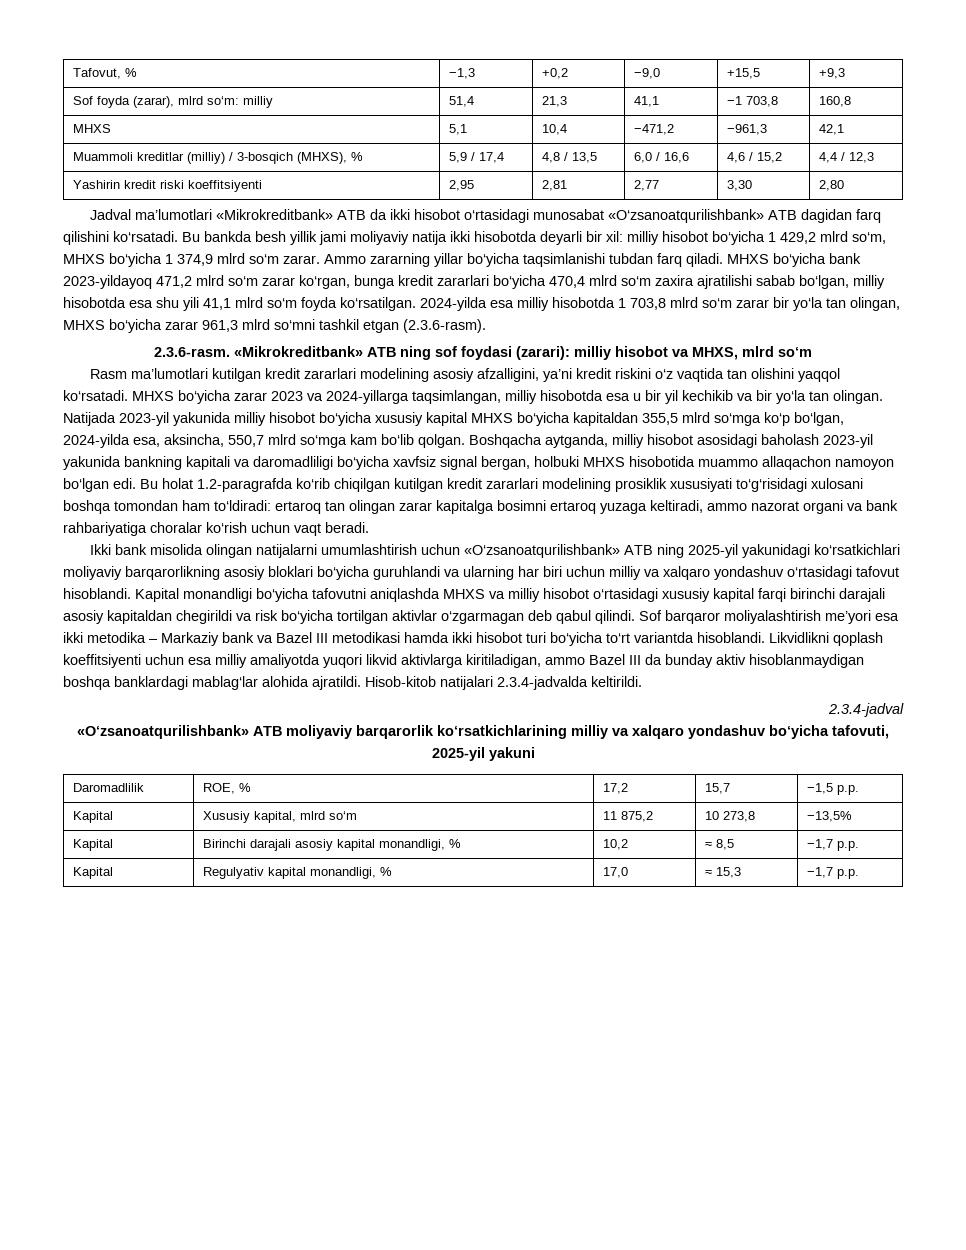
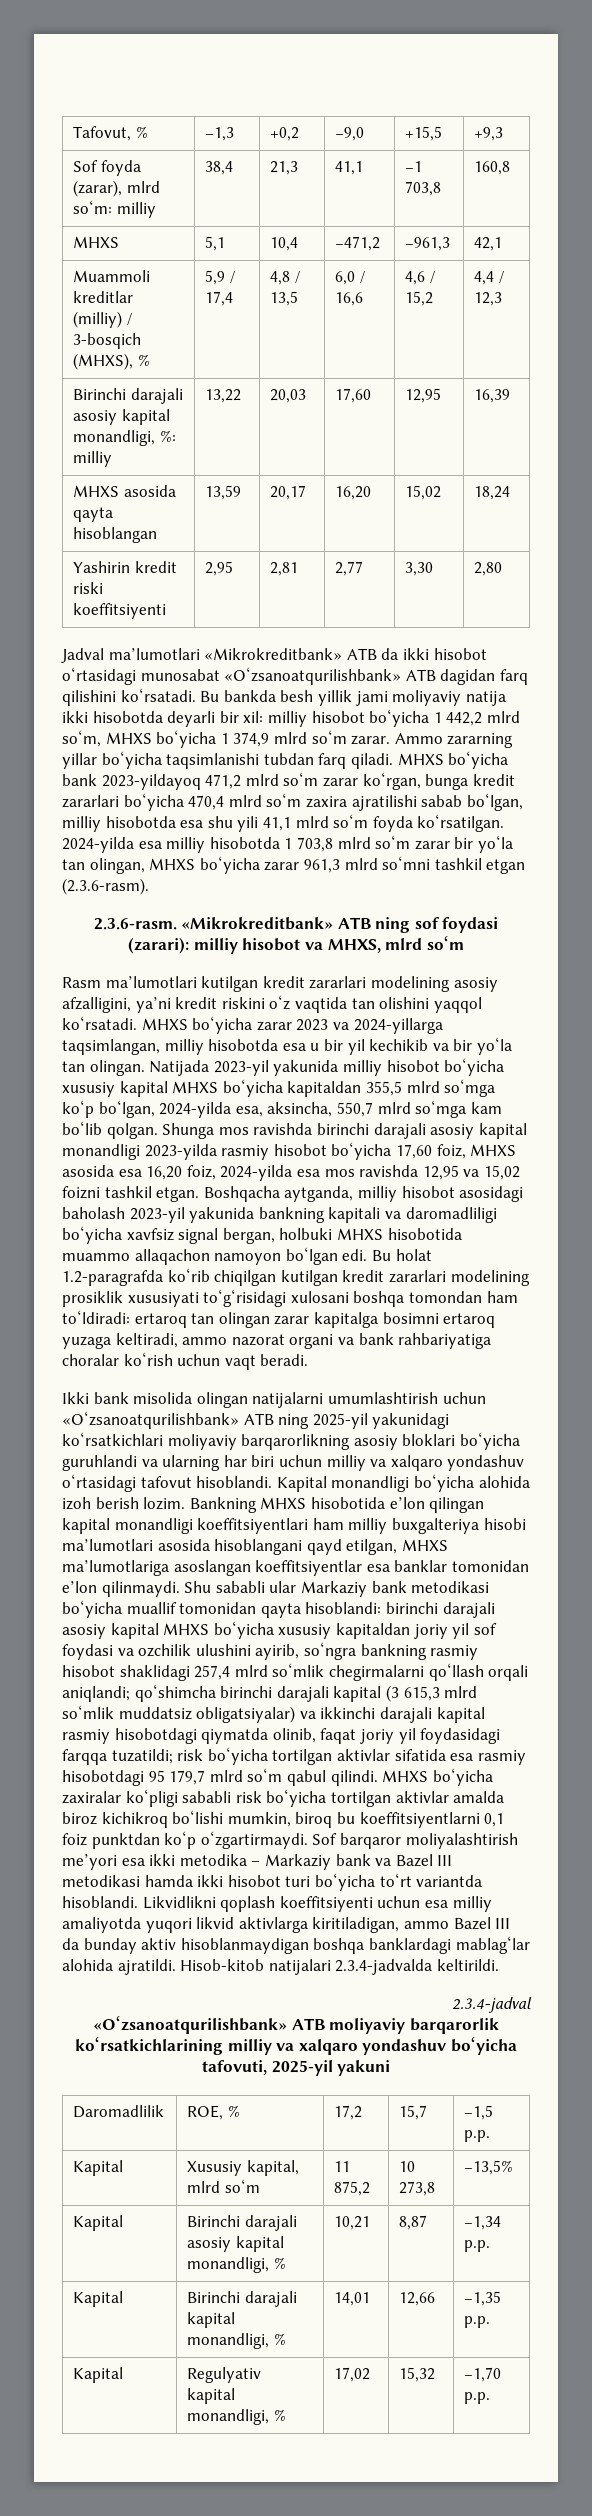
[449,96,475,107] 51,4 -> [205,161,234,175] 38,4
(875, 157) none -> [73,388,183,404] [73,409,170,425] [73,430,176,446] [73,451,113,467] [205,389,242,403] [270,389,307,403] [335,388,372,403] [405,388,442,403] [474,389,511,403] [73,485,176,497] [73,507,114,522] [73,527,158,543] [205,485,242,500] [270,485,307,500] [335,486,372,500] [405,485,442,500] [474,486,511,500] // Birinchi darajali asosiy kapital monandligi, %: milliy | 13,22 | 20,03 | 17,60 | 12,95 | 16,39 // MHXS asosida qayta hisoblangan | 13,59 | 20,17 | 16,20 | 15,02 | 18,24
[780,232,816,244] 429,2 -> [446,712,483,726] 442,2
(465, 441) none -> [162,1123,527,1139] [62,1142,517,1160] [62,1165,520,1181] [62,1186,200,1202] Shunga mos ravishda birinchi darajali asosiy kapital monandligi 2023-yilda rasmiy hisobot bo‘yicha 17,60 foiz, MHXS asosida esa 16,20 foiz, 2024-yilda esa mos ravishda 12,95 va 15,02 foizni tashkil etgan.
[312,588,885,602] [63,610,635,624] tafovutni aniqlashda MHXS va milliy hisobot o‘rtasidagi xususiy kapital farqi birinchi darajali asosiy kapitaldan chegirildi va risk bo‘yicha tortilgan aktivlar o‘zgarmagan deb qabul qilindi. -> [478,1476,530,1488] [62,1497,485,1513] [62,1518,526,1534] [62,1539,448,1555] [62,1560,529,1576] [62,1581,490,1597] [62,1600,495,1618] [62,1621,497,1639] [62,1642,479,1660] [62,1663,529,1681] [62,1684,478,1702] [62,1705,485,1723] [62,1728,501,1744] [62,1747,526,1765] [62,1768,493,1786] [62,1789,505,1807] [62,1810,505,1828] [62,1831,308,1849] alohida izoh berish lozim. Bankning MHXS hisobotida e’lon qilingan kapital monandligi koeffitsiyentlari ham milliy buxgalteriya hisobi ma’lumotlari asosida hisoblangani qayd etilgan, MHXS ma’lumotlariga asoslangan koeffitsiyentlar esa banklar tomonidan e’lon qilinmaydi. Shu sababli ular Markaziy bank metodikasi bo‘yicha muallif tomonidan qayta hisoblandi: birinchi darajali asosiy kapital MHXS bo‘yicha xususiy kapitaldan joriy yil sof foydasi va ozchilik ulushini ayirib, so‘ngra bankning rasmiy hisobot shaklidagi 257,4 mlrd so‘mlik chegirmalarni qo‘llash orqali aniqlandi; qo‘shimcha birinchi darajali kapital (3 615,3 mlrd so‘mlik muddatsiz obligatsiyalar) va ikkinchi darajali kapital rasmiy hisobotdagi qiymatda olinib, faqat joriy yil foydasidagi farqqa tuzatildi; risk bo‘yicha tortilgan aktivlar sifatida esa rasmiy hisobotdagi 95 179,7 mlrd so‘m qabul qilindi. MHXS bo‘yicha zaxiralar ko‘pligi sababli risk bo‘yicha tortilgan aktivlar amalda biroz kichikroq bo‘lishi mumkin, biroq bu koeffitsiyentlarni 0,1 foiz punktdan ko‘p o‘zgartirmaydi.
[603,839,629,850] [705,839,735,850] [807,839,834,850] 10,2 | ≈ 8,5 | −1,7 -> [334,2216,371,2230] [399,2215,428,2230] [464,2216,502,2230] [464,2240,491,2252] [73,2291,124,2307] [187,2291,297,2307] [187,2312,236,2328] [187,2333,286,2349] [334,2292,371,2306] [399,2292,436,2306] [464,2291,502,2306] 10,21 | 8,87 | −1,34 p.p. // Kapital | Birinchi darajali kapital monandligi, % | 14,01 | 12,66 | −1,35
[603,867,629,878] [705,867,742,878] [807,867,834,878] 17,0 | ≈ 15,3 | −1,7 -> [334,2367,371,2382] [399,2367,436,2382] [464,2367,502,2382] 17,02 | 15,32 | −1,70

